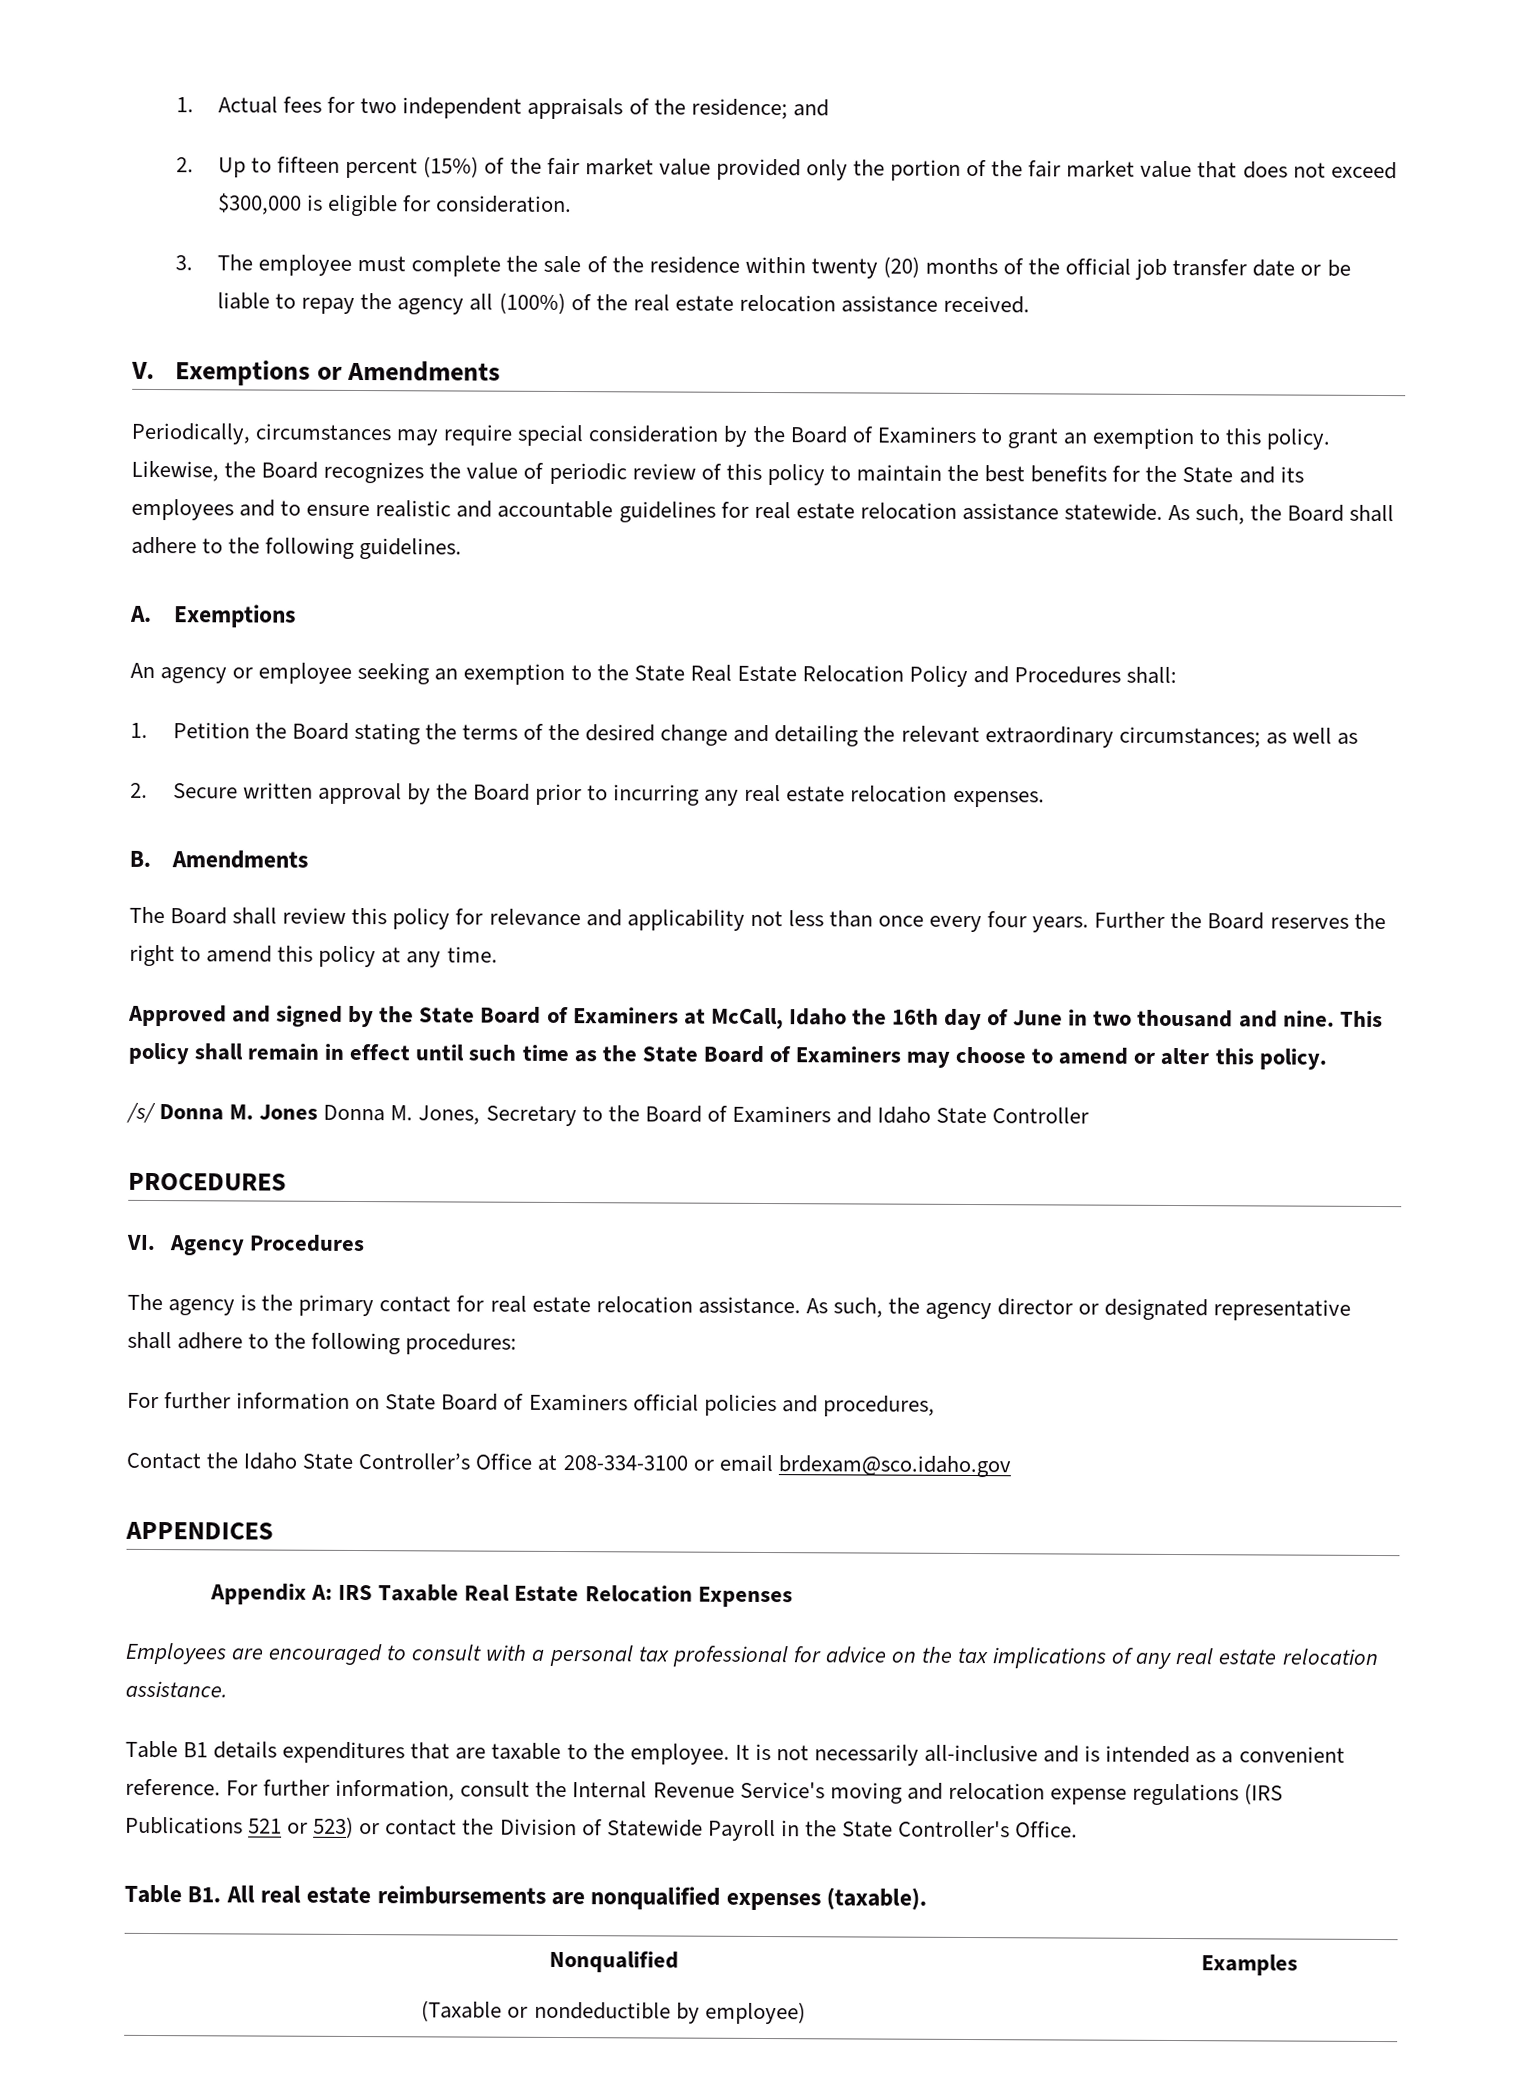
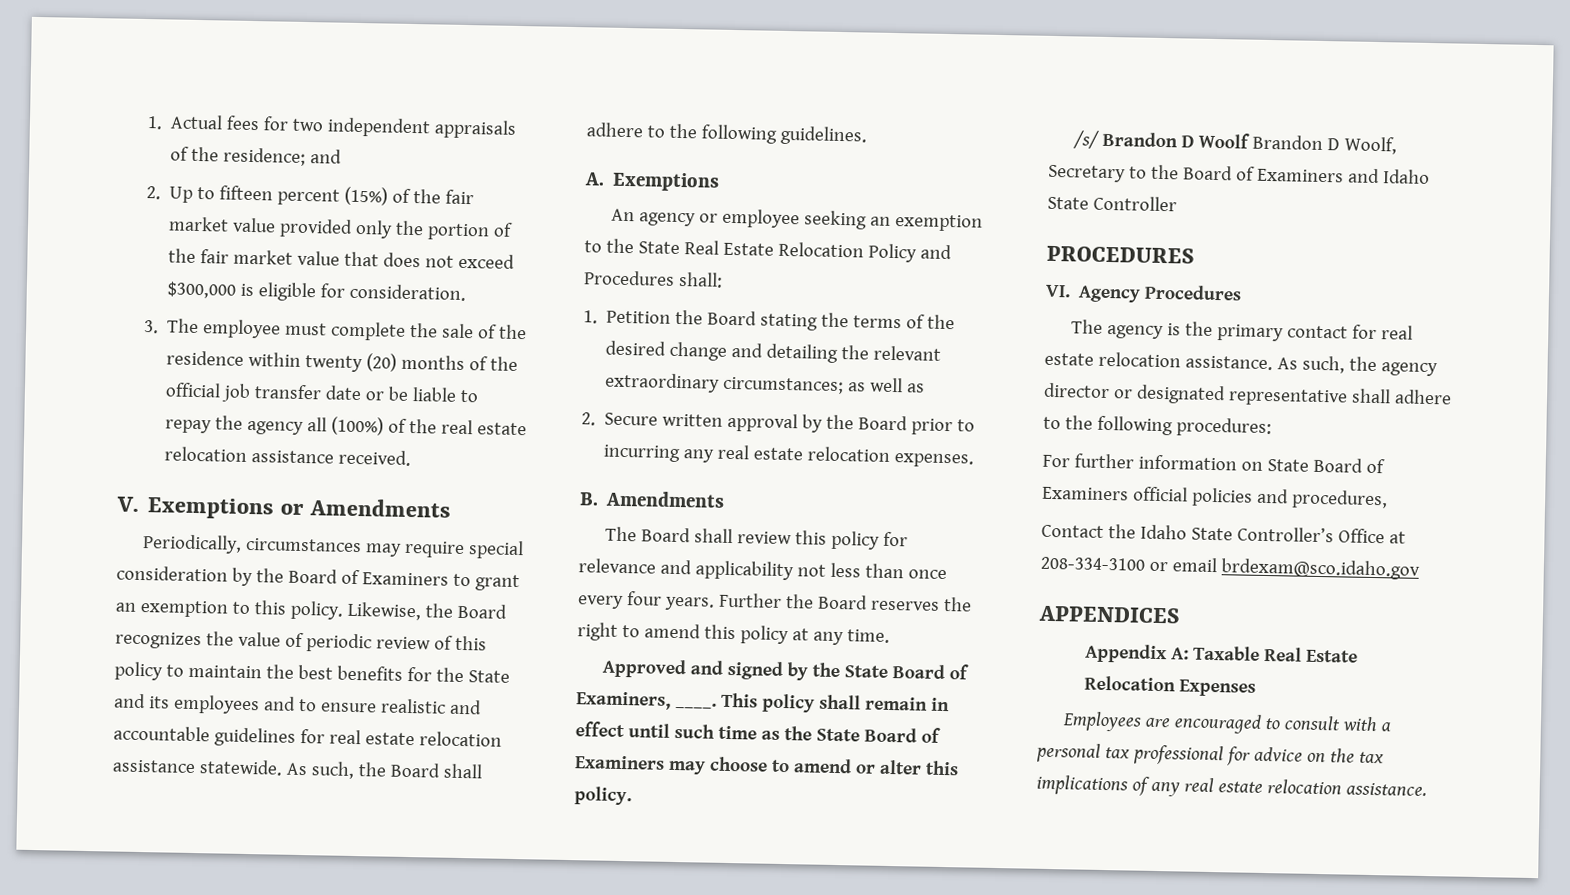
[572,1007,1335,1031] Examiners at McCall, Idaho the 16th day of June in two thousand and nine. -> [576,691,717,710] Examiners, ____.
[159,1104,481,1125] Donna M. Jones Donna M. Jones, -> [1101,131,1397,155] Brandon D Woolf Brandon D Woolf,
[338,1584,374,1601] IRS -> (1190, 653) none
[125,1740,1345,1766] [125,1778,1284,1806] [125,1816,1079,1842] [124,1884,928,1911] [548,1950,679,1973] [421,2000,806,2025] [1200,1954,1298,1976] // Table B1 details expenditures that are taxable to the employee. It is not necessarily all-inclusive and is intended as a convenient reference. For further information, consult the Internal Revenue Service's moving and relocation expense regulations (IRS Publications 521 or 523) or contact the Division of Statewide Payroll in the State Controller's Office. // Table B1. All real estate reimbursements are nonqualified expenses (taxable). // Nonqualified // (Taxable or nondeductible by employee) | Examples -> (1427, 789) none

